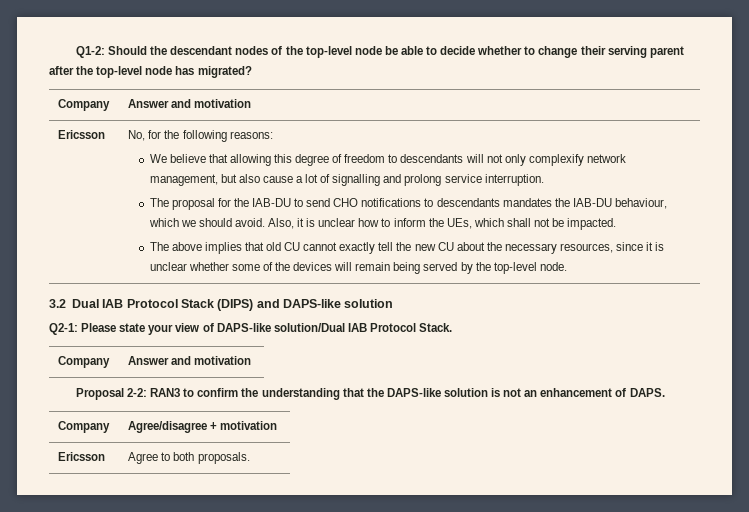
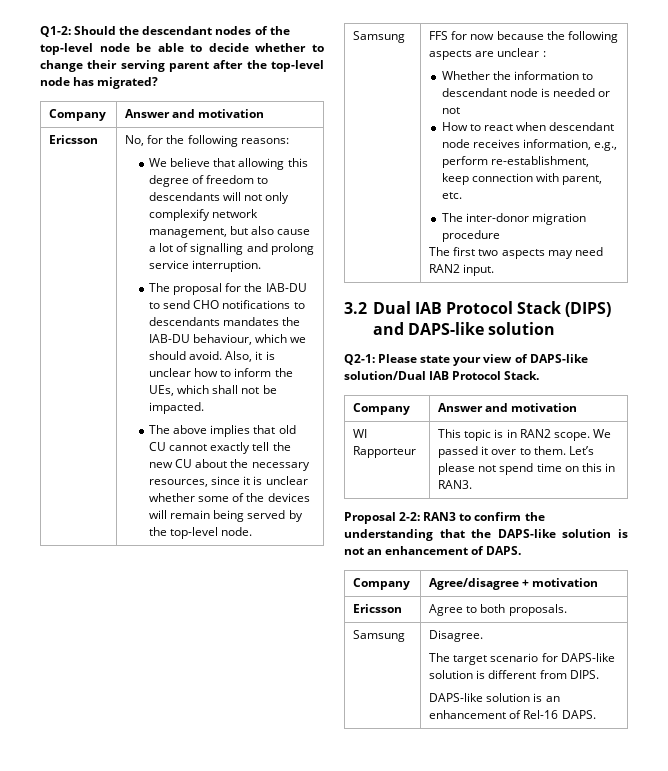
(567, 266) none -> [353,31,406,43] [429,31,618,43] [429,48,546,60] [441,71,594,80] [441,88,611,97] [441,107,460,114] [441,122,615,131] [441,139,618,151] [441,156,589,168] [441,173,603,185] [441,192,462,199] [441,213,587,225] [441,230,500,242] [429,247,603,259] [429,264,495,276] // Samsung | FFS for now because the following aspects are unclear : // Whether the information to descendant node is needed or not // How to react when descendant node receives information, e.g., perform re-establishment, keep connection with parent, etc. // The inter-donor migration procedure // The first two aspects may need RAN2 input.
(252, 360) none -> [353,429,368,438] [353,446,417,458] [438,429,611,441] [438,446,594,458] [438,463,615,475] [438,480,473,489] // WI Rapporteur | This topic is in RAN2 scope. We passed it over to them. Let’s please not spend time on this in RAN3.
(250, 458) none -> [353,630,406,642] [429,630,484,642] [429,653,615,665] [429,670,599,679] [429,693,560,702] [429,710,596,719] // Samsung | Disagree. // The target scenario for DAPS-like solution is different from DIPS. // DAPS-like solution is an enhancement of Rel-16 DAPS.

